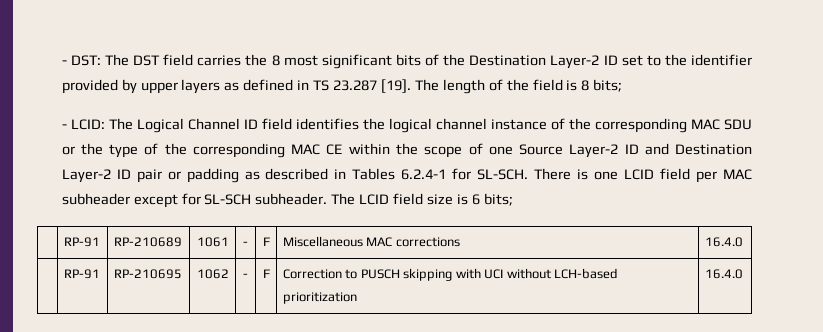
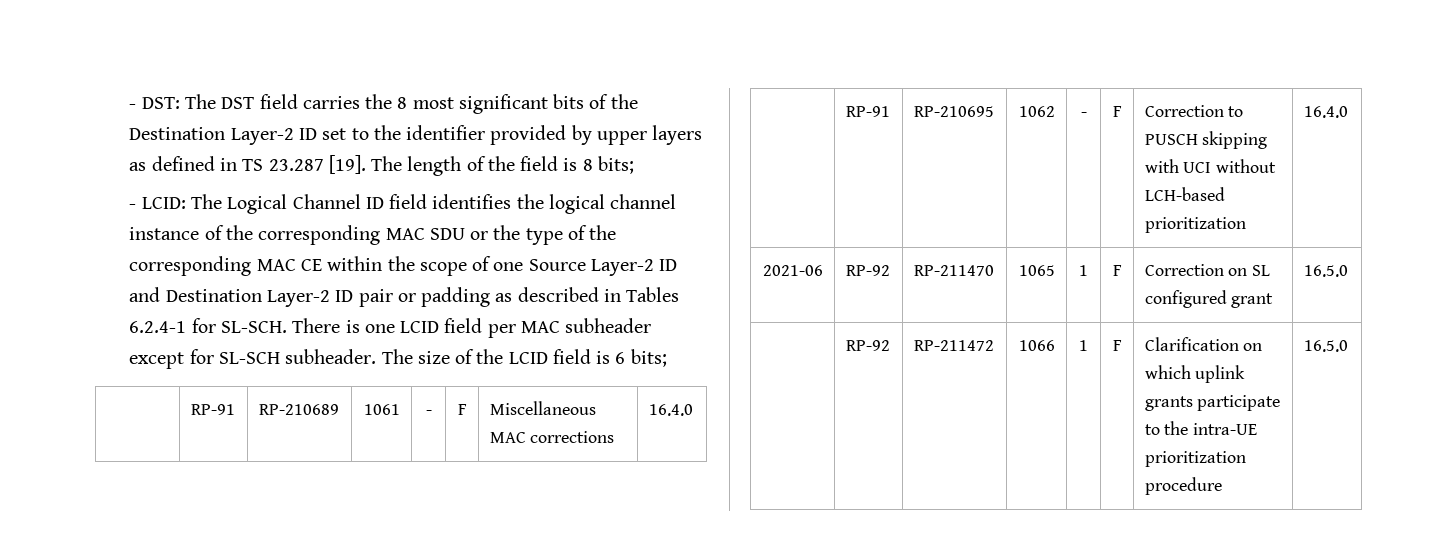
[359,193,454,205] LCID field size -> [417,349,591,364] size of the LCID field
(743, 274) none -> [762,265,823,276] [845,265,890,276] [913,265,994,276] [1018,265,1055,276] [1079,265,1088,276] [1112,265,1122,276] [1144,264,1271,276] [1144,290,1274,308] [1303,265,1348,277] [845,340,890,351] [913,340,994,351] [1018,340,1055,351] [1079,340,1088,351] [1112,340,1122,351] [1144,337,1263,351] [1144,365,1246,383] [1144,395,1281,411] [1144,421,1258,435] [1144,451,1246,467] [1144,477,1222,495] [1303,340,1348,352] // 2021-06 | RP-92 | RP-211470 | 1065 | 1 | F | Correction on SL configured grant | 16.5.0 // | RP-92 | RP-211472 | 1066 | 1 | F | Clarification on which uplink grants participate to the intra-UE prioritization procedure | 16.5.0

